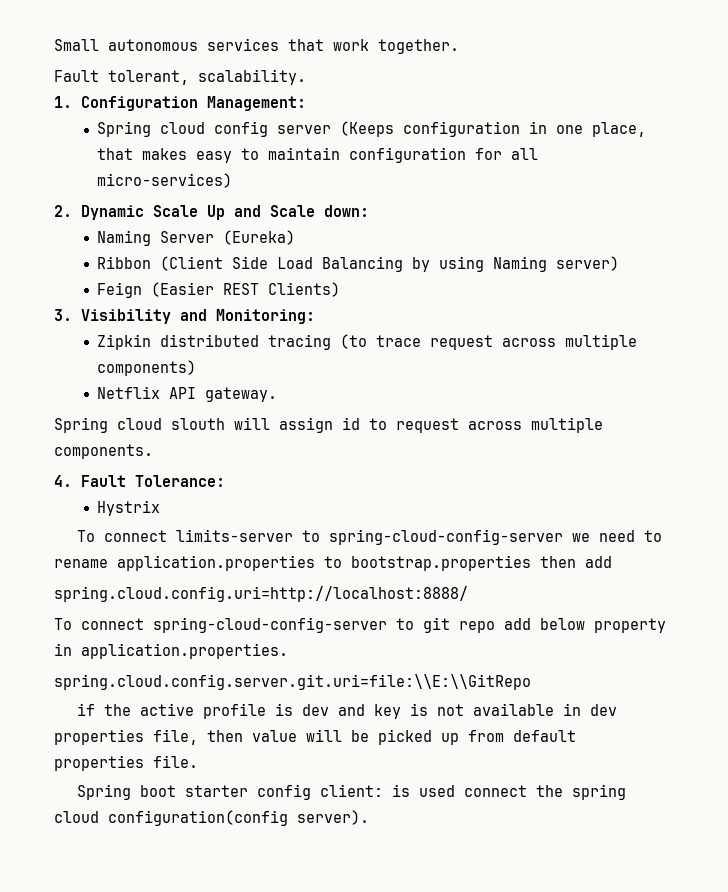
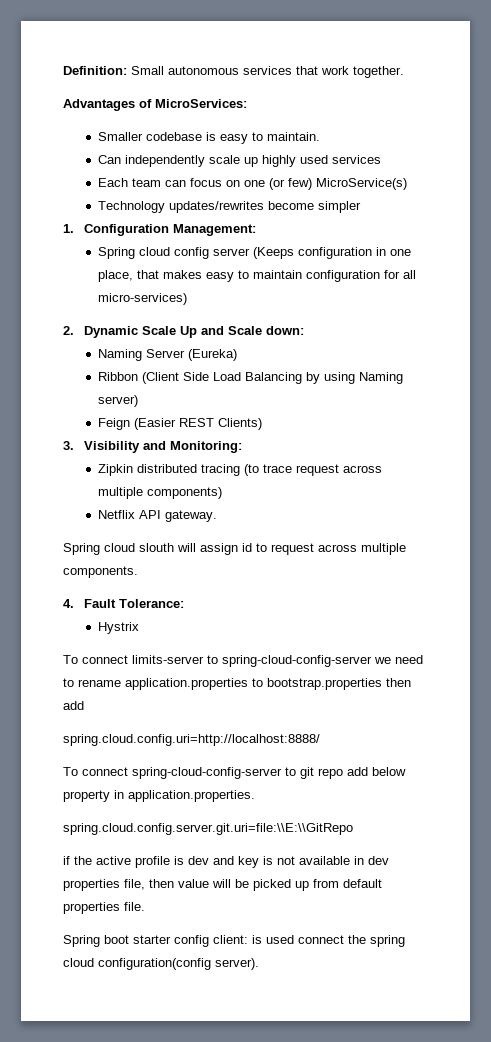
(54, 45) none -> [63,66,127,75] Definition:
[54,69,306,85] Fault tolerant, scalability. -> [63,99,247,111] [97,132,320,144] [97,155,381,167] [97,178,407,190] [97,201,361,213] Advantages of MicroServices: // Smaller codebase is easy to maintain. // Can independently scale up highly used services // Each team can focus on one (or few) MicroService(s) // Technology updates/rewrites become simpler

